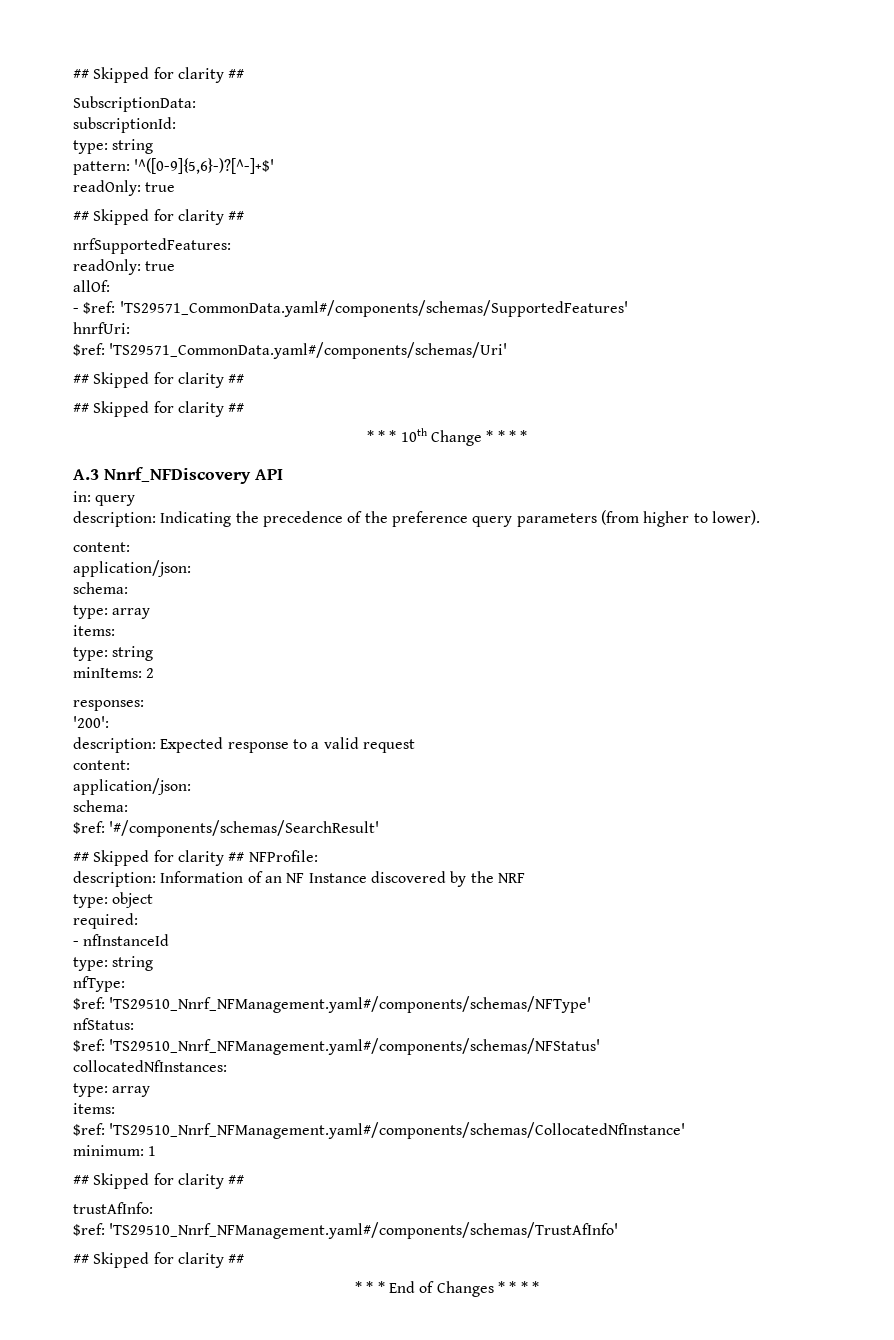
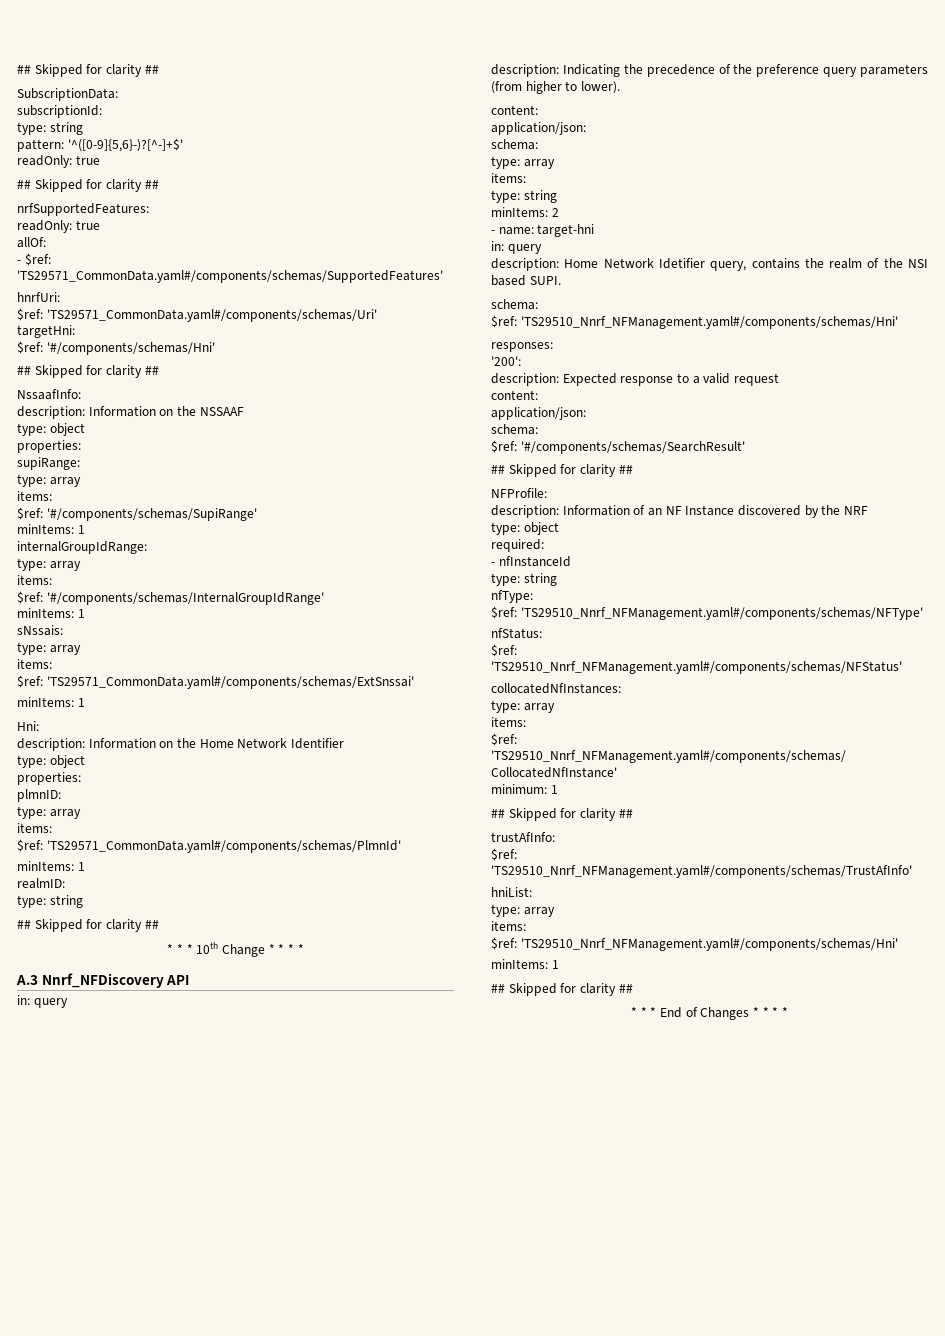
[73,372,245,388] // ## Skipped for clarity ## -> [17,325,75,338] [17,341,215,355] [17,365,159,378] [17,389,81,400] [17,406,244,419] [17,423,85,436] [17,440,81,453] [17,457,80,470] [17,474,81,487] [17,491,52,501] [17,507,257,521] [17,524,85,534] [17,541,147,554] [17,558,81,571] [17,575,52,585] [17,591,324,605] [17,608,85,618] [17,625,63,636] [17,642,81,655] [17,659,52,669] [17,675,414,689] [17,697,85,707] [17,721,39,731] [17,738,344,751] [17,755,85,768] [17,772,81,785] [17,789,61,802] [17,806,81,819] [17,823,52,833] [17,839,401,853] [17,861,85,871] [17,878,65,889] [17,895,83,908] // targetHni: // $ref: '#/components/schemas/Hni' // ## Skipped for clarity ## // NssaafInfo: // description: Information on the NSSAAF // type: object // properties: // supiRange: // type: array // items: // $ref: '#/components/schemas/SupiRange' // minItems: 1 // internalGroupIdRange: // type: array // items: // $ref: '#/components/schemas/InternalGroupIdRange' // minItems: 1 // sNssais: // type: array // items: // $ref: 'TS29571_CommonData.yaml#/components/schemas/ExtSnssai' // minItems: 1 // Hni: // description: Information on the Home Network Identifier // type: object // properties: // plmnID: // type: array // items: // $ref: 'TS29571_CommonData.yaml#/components/schemas/PlmnId' // minItems: 1 // realmID: // type: string
(155, 673) none -> [491,224,595,237] [491,241,542,254] [491,258,928,271] [491,275,561,286] [491,299,538,310] [491,315,898,329] // - name: target-hni // in: query // description: Home Network Idetifier query, contains the realm of the NSI based SUPI. // schema: // $ref: 'TS29510_Nnrf_NFManagement.yaml#/components/schemas/Hni'
(245, 857) none -> (633, 469) //
(619, 1230) none -> [491,887,532,897] [491,904,555,917] [491,921,526,931] [491,937,898,951] [491,959,559,969] // hniList: // type: array // items: // $ref: 'TS29510_Nnrf_NFManagement.yaml#/components/schemas/Hni' // minItems: 1

